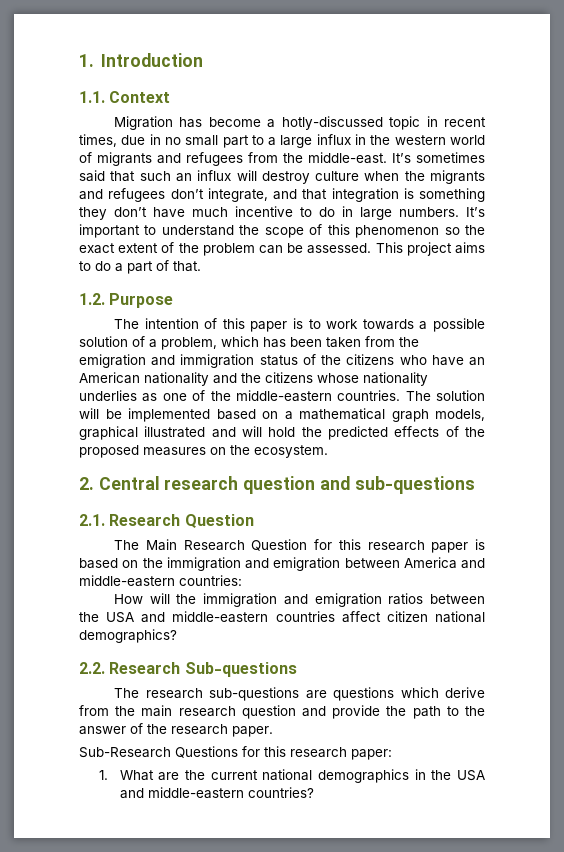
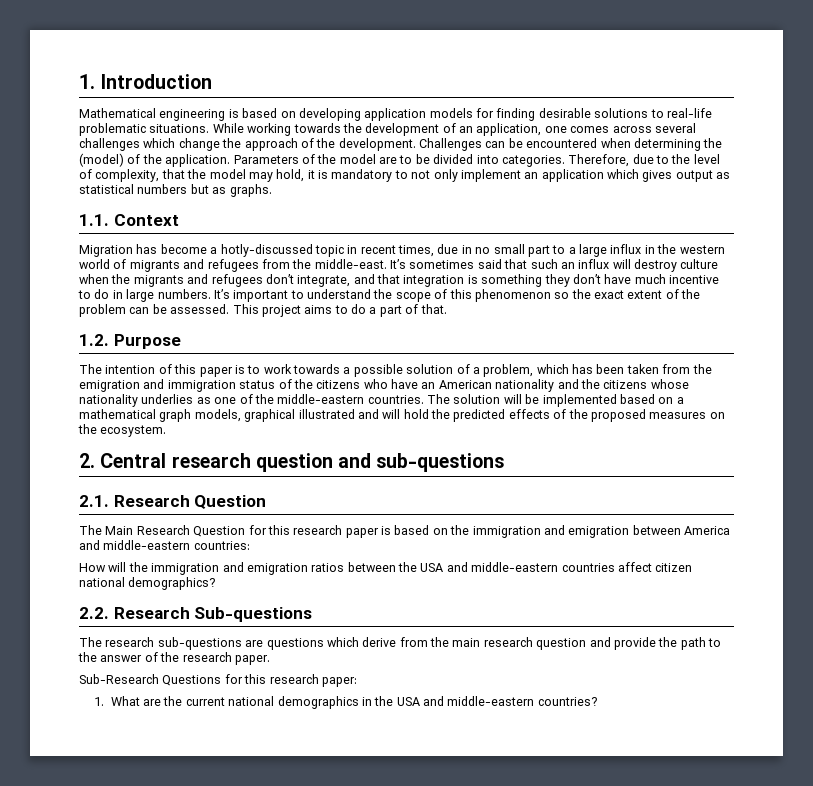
(203, 60) none -> [79,108,712,121] [79,123,696,136] [79,138,723,151] [79,153,720,167] [79,169,731,182] [79,184,272,197] // Mathematical engineering is based on developing application models for finding desirable solutions to real-life problematic situations. While working towards the development of an application, one comes across several challenges which change the approach of the development. Challenges can be encountered when determining the (model) of the application. Parameters of the model are to be divided into categories. Therefore, due to the level of complexity, that the model may hold, it is mandatory to not only implement an application which gives output as statistical numbers but as graphs.

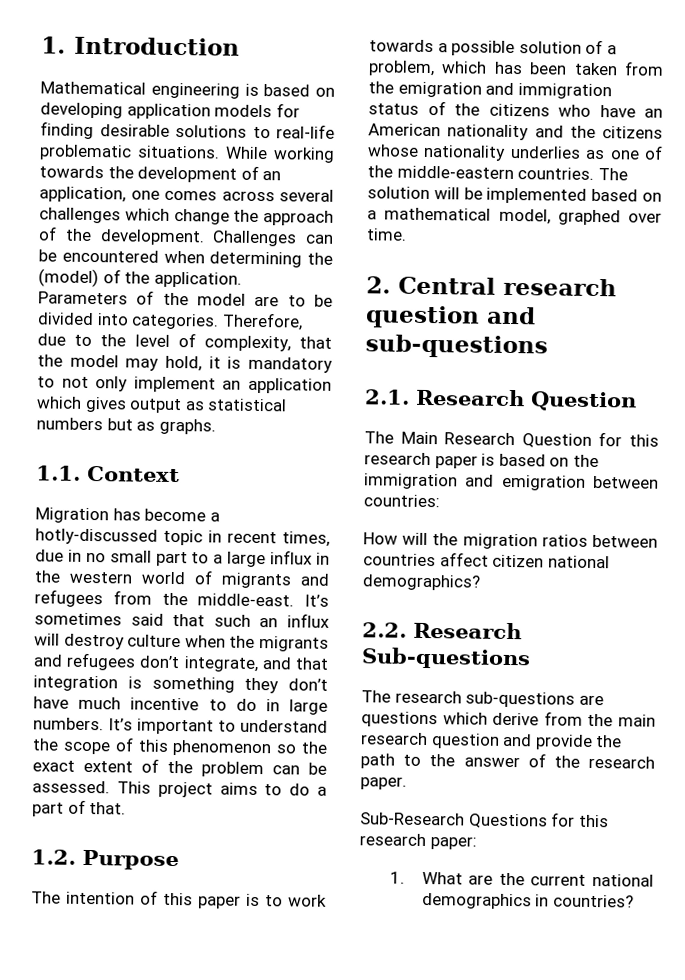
[159,409,725,422] [78,424,167,437] graph models, graphical illustrated and will hold the predicted effects of the proposed measures on the ecosystem. -> [498,208,662,226] [366,228,407,241] model, graphed over time.
[684,526,730,535] [79,540,191,550] America and middle-eastern -> (659, 482) none
[151,562,559,575] immigration and emigration ratios between the USA and middle-eastern -> [462,533,658,550] migration ratios between
[374,696,535,706] the USA and middle-eastern -> (550, 900) none

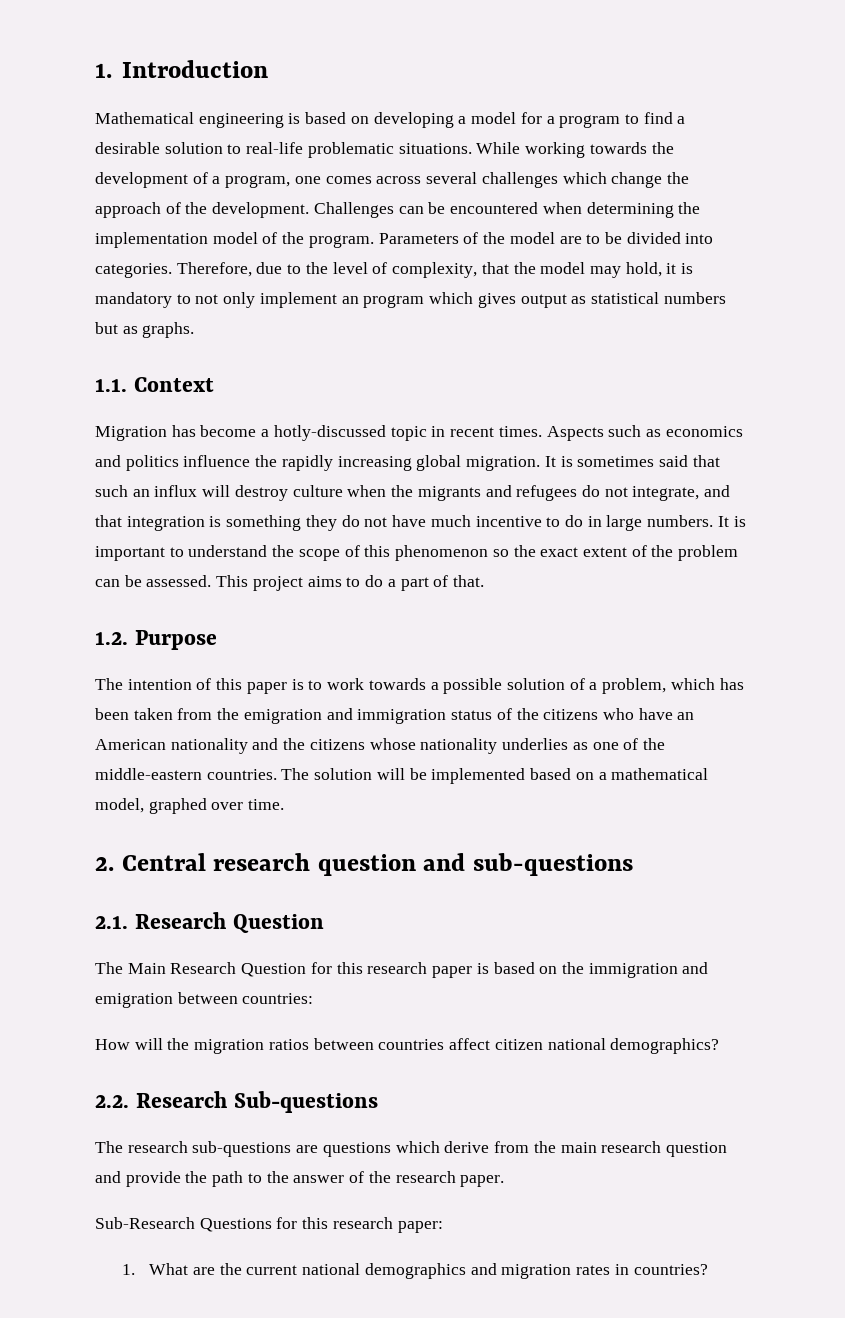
[126,103,300,120] [40,121,247,140] application models for finding desirable solutions -> [458,112,686,128] [95,142,223,154] a model for a program to find a desirable solution
[262,171,282,181] [39,186,126,203] an application, -> [212,175,291,188] a program,
[38,268,242,288] (model) of the application. -> [95,232,374,248] implementation model of the program.
[248,377,332,394] application -> [363,295,425,308] program
[282,531,330,547] [35,549,330,568] [34,570,330,589] [34,589,329,608] times, due in no small part to a large influx in the western world of migrants and refugees from the middle-east. It’s -> [498,425,743,441] [95,455,573,471] times. Aspects such as economics and politics influence the rapidly increasing global migration. It is
[139,655,181,669] don’t -> [581,485,628,497] do not
[288,678,328,691] don’t -> [341,515,388,527] do not
[108,718,133,731] It’s -> [717,516,746,527] It is
(532, 901) none -> [470,1263,611,1279] and migration rates

